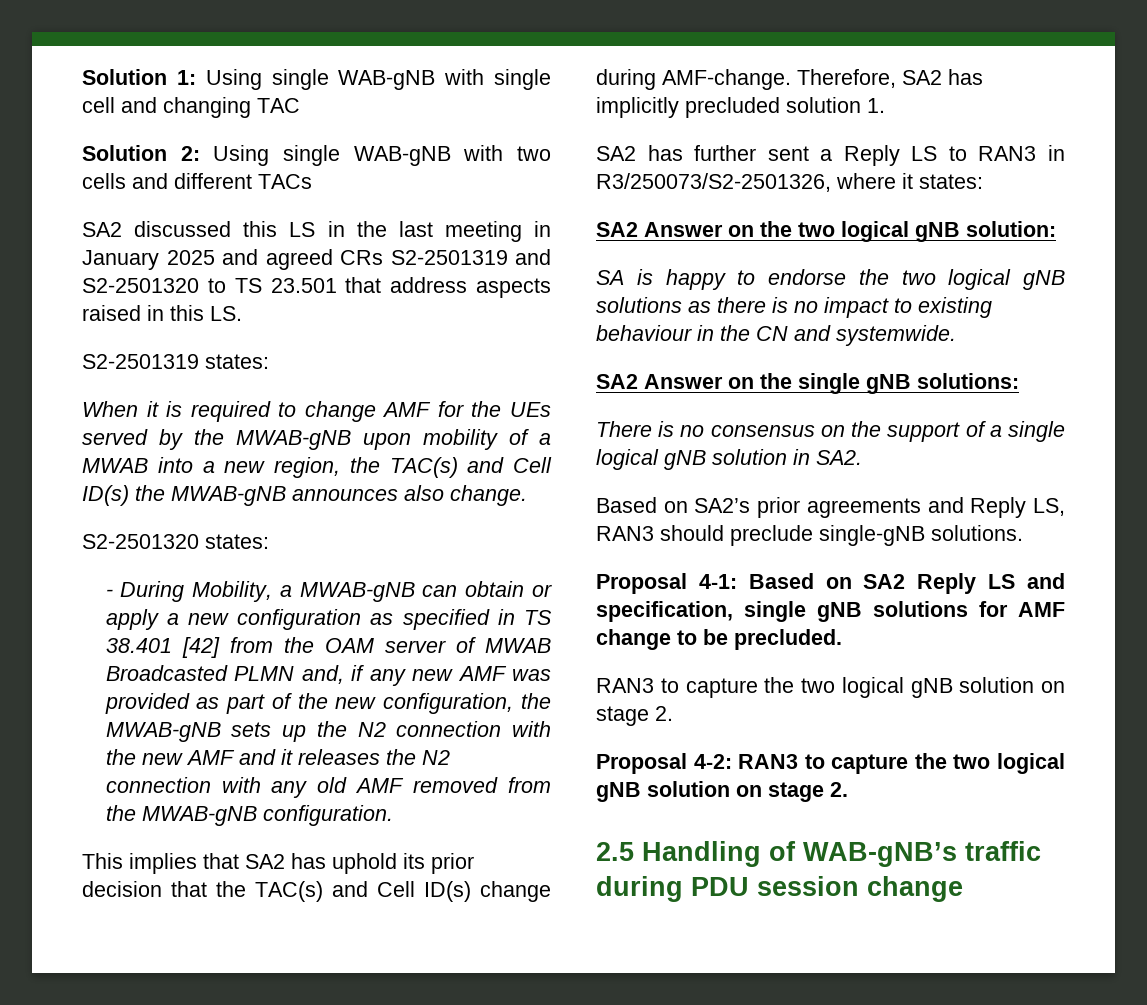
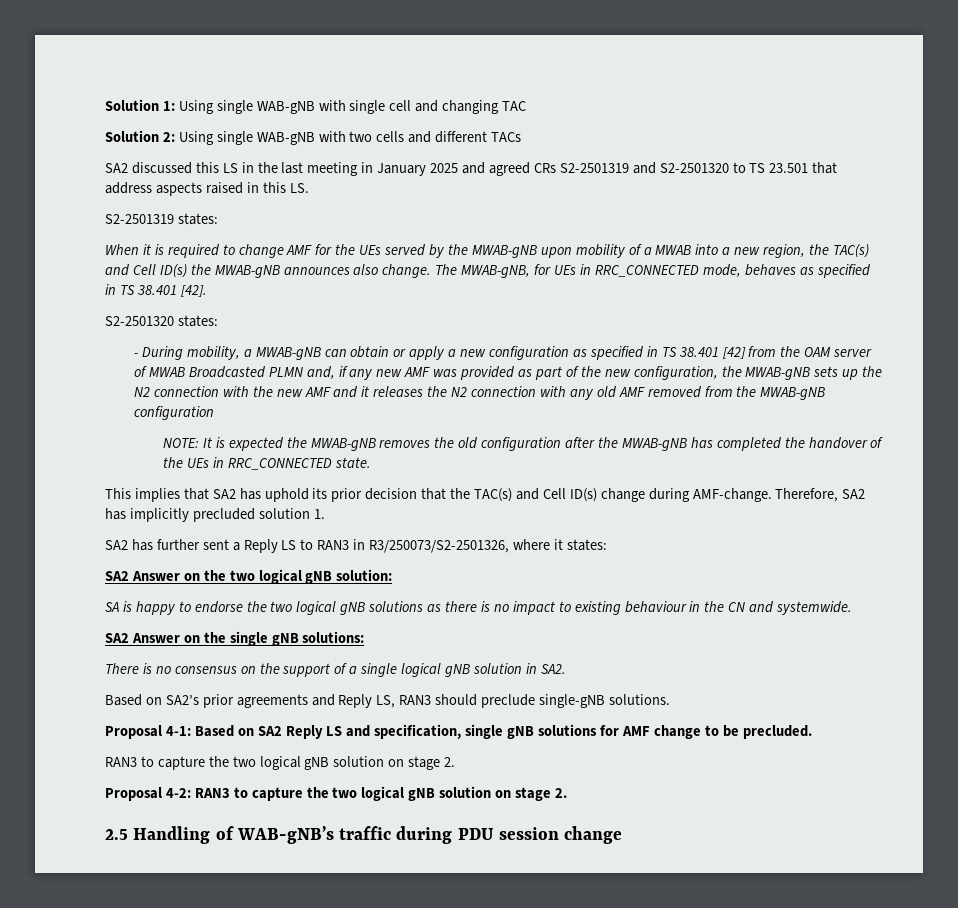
(527, 495) none -> [435,264,870,278] [105,284,207,297] The MWAB-gNB, for UEs in RRC_CONNECTED mode, behaves as specified in TS 38.401 [42].
[192,581,273,602] Mobility, -> [186,346,240,360] mobility,
[262,805,393,826] configuration. -> [133,406,214,420] [162,437,884,451] [162,457,371,470] configuration // NOTE: It is expected the MWAB-gNB removes the old configuration after the MWAB-gNB has completed the handover of the UEs in RRC_CONNECTED state.

